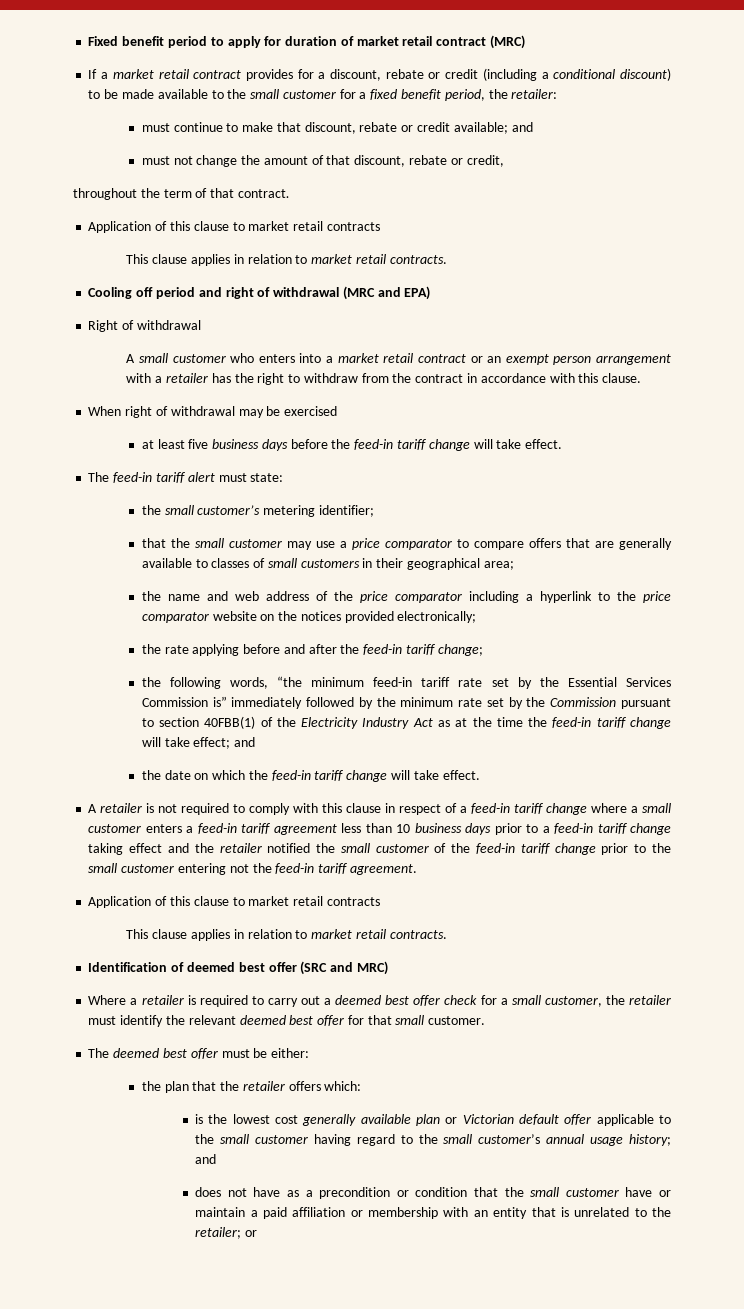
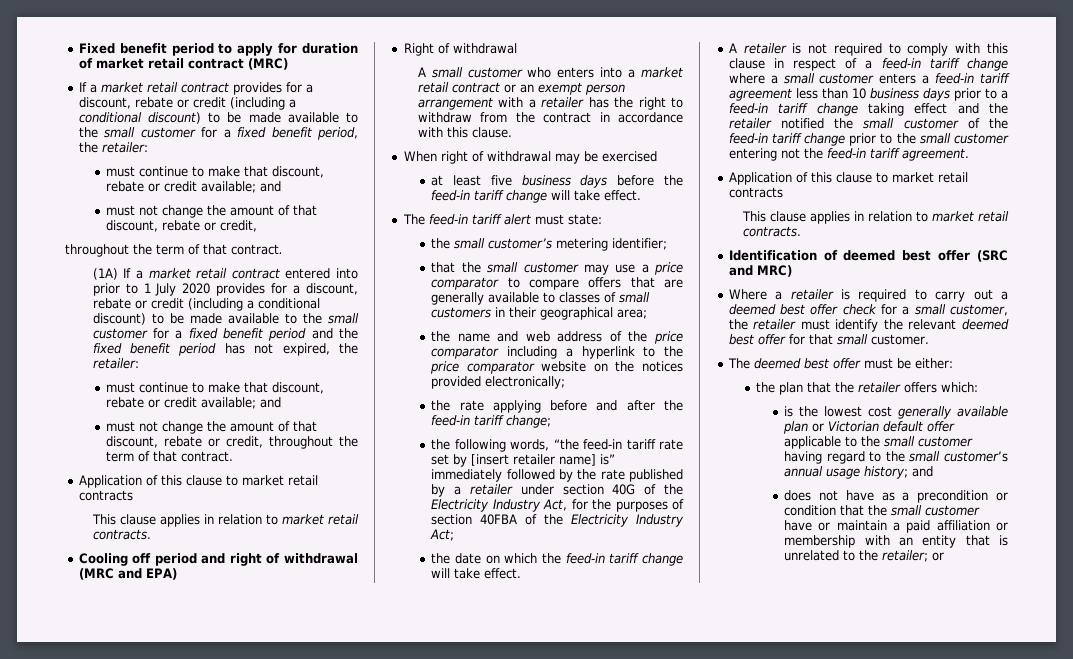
(290, 193) none -> [92,268,358,280] [92,283,358,296] [92,298,320,311] [92,313,359,325] [92,328,358,341] [92,343,358,356] [92,358,139,369] [106,382,325,394] [106,397,282,409] [106,421,318,434] [106,436,358,449] [106,451,234,462] // (1A) If a market retail contract entered into prior to 1 July 2020 provides for a discount, rebate or credit (including a conditional discount) to be made available to the small customer for a fixed benefit period and the fixed benefit period has not expired, the retailer: // must continue to make that discount, rebate or credit available; and // must not change the amount of that discount, rebate or credit, throughout the term of that contract.
[311,677,365,687] minimum -> (579, 444) none
[539,677,671,687] [141,697,208,707] the Essential Services Commission -> [471,454,597,466] [insert retailer name]
[400,697,672,709] [141,716,671,729] [141,737,256,749] minimum rate set by the Commission pursuant to section 40FBB(1) of the Electricity Industry Act as at the time the feed-in tariff change will take effect; and -> [600,469,683,482] [431,484,683,497] [431,499,684,512] [431,514,684,527] [430,529,455,541] rate published by a retailer under section 40G of the Electricity Industry Act, for the purposes of section 40FBA of the Electricity Industry Act;

